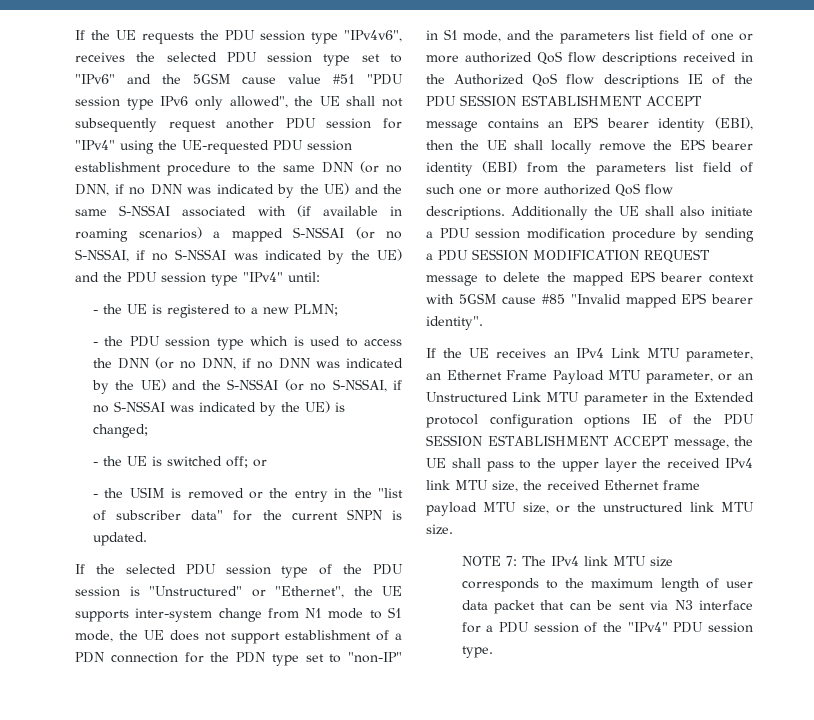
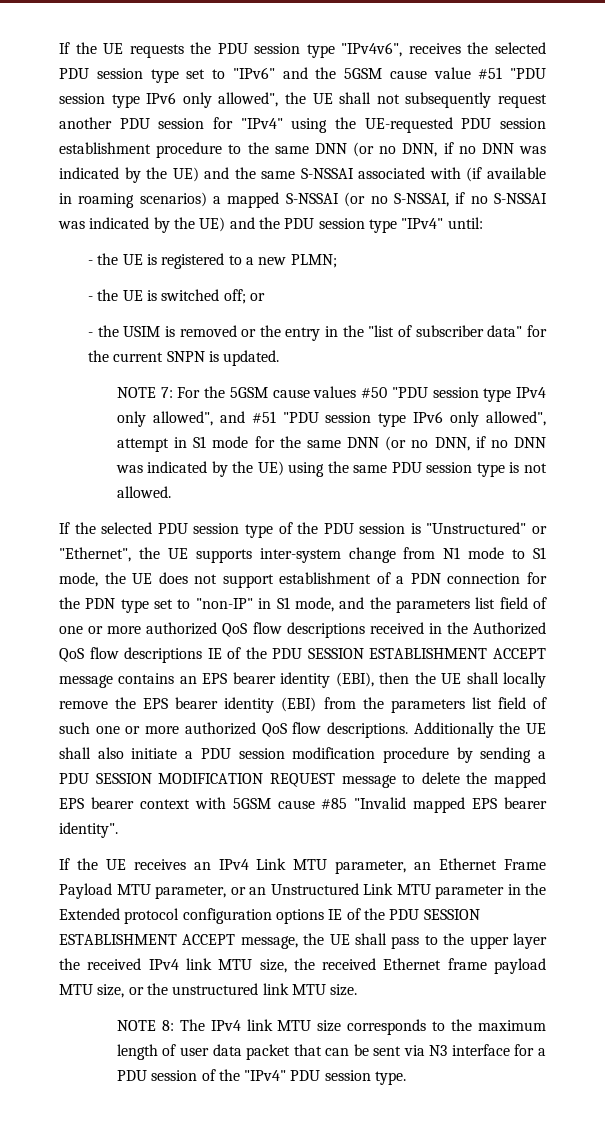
[92,336,402,350] [92,357,403,370] [91,379,403,394] [92,401,345,416] [92,424,148,438] // - the PDU session type which is used to access the DNN (or no DNN, if no DNN was indicated by the UE) and the S-NSSAI (or no S-NSSAI, if no S-NSSAI was indicated by the UE) is changed; -> (337, 261) none
(147, 539) none -> [116,386,546,402] [116,411,546,427] [116,436,546,452] [115,461,548,477] [116,486,171,498] // NOTE 7: For the 5GSM cause values #50 "PDU session type IPv4 only allowed", and #51 "PDU session type IPv6 only allowed", attempt in S1 mode for the same DNN (or no DNN, if no DNN was indicated by the UE) using the same PDU session type is not allowed.
[505,556,517,566] 7: -> [161,1020,174,1031] 8:

